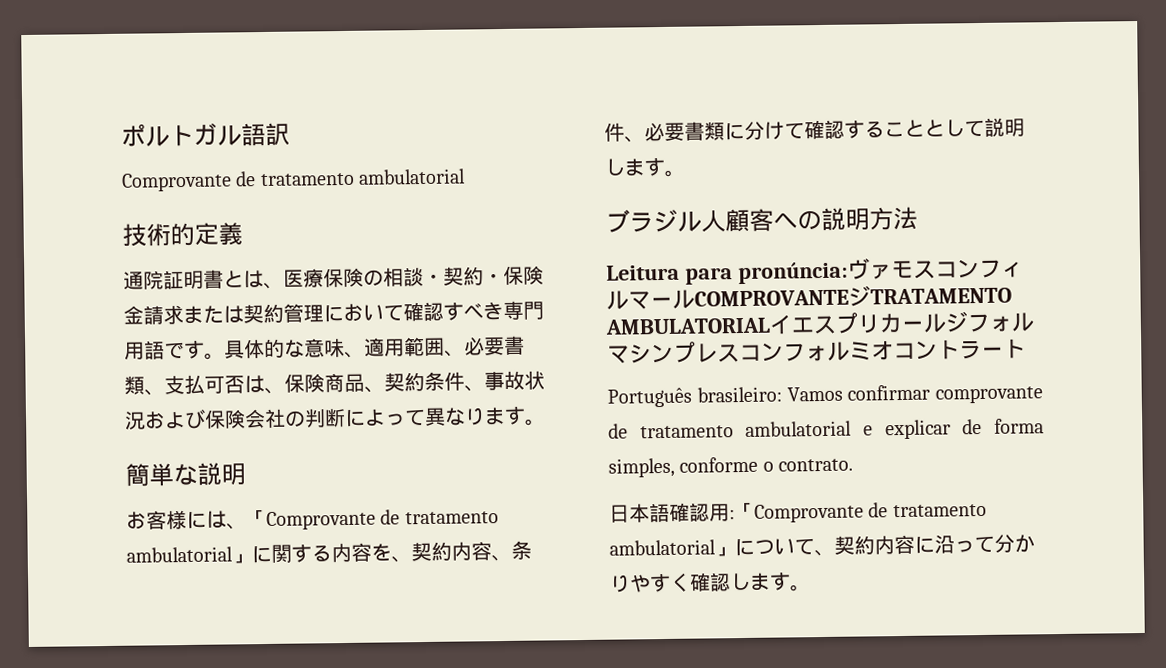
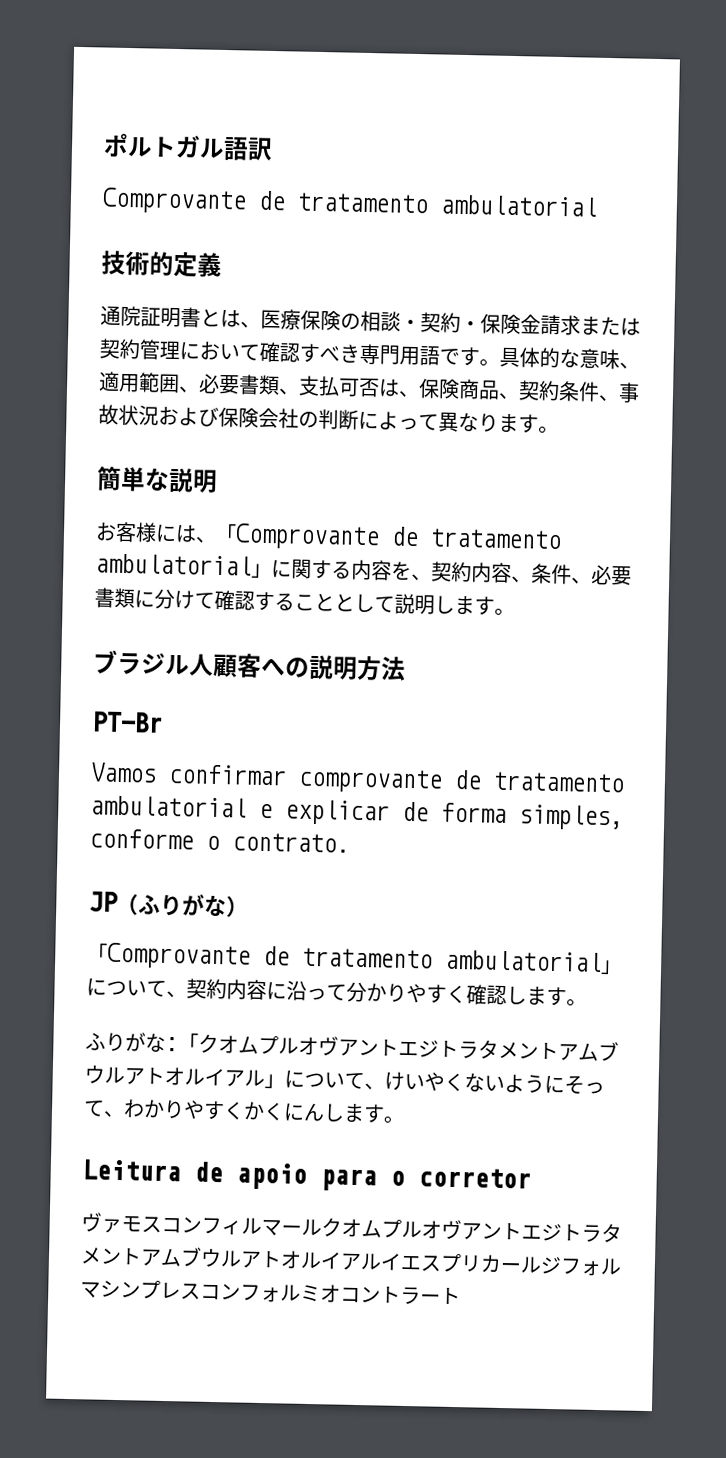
[606,261,848,285] Leitura para pronúncia: -> [91,711,163,733] [90,762,625,794] [90,795,624,831] [89,828,350,853] [88,891,249,918] [87,942,622,975] [86,978,587,1007] [85,1032,619,1062] [84,1065,605,1095] [83,1099,404,1124] [82,1159,531,1192] PT-Br // Vamos confirmar comprovante de tratamento ambulatorial e explicar de forma simples, conforme o contrato. // JP（ふりがな） // 「Comprovante de tratamento ambulatorial」について、契約内容に沿って分かりやすく確認します。 // ふりがな:「クオムプルオヴアントエジトラタメントアムブウルアトオルイアル」について、けいやくないようにそって、わかりやすくかくにんします。 // Leitura de apoio para o corretor //
[694,285,1012,307] [605,317,770,335] COMPROVANTEジTRATAMENTO AMBULATORIAL -> [321,1217,622,1243] [80,1246,382,1271] クオムプルオヴアントエジトラタメントアムブウルアトオルイアル
[607,384,1043,408] [608,418,1044,440] [608,456,854,478] [609,502,987,523] [609,533,1035,557] [610,572,811,593] // Português brasileiro: Vamos confirmar comprovante de tratamento ambulatorial e explicar de forma simples, conforme o contrato. // 日本語確認用:「Comprovante de tratamento ambulatorial」について、契約内容に沿って分かりやすく確認します。 -> (461, 1296) none

